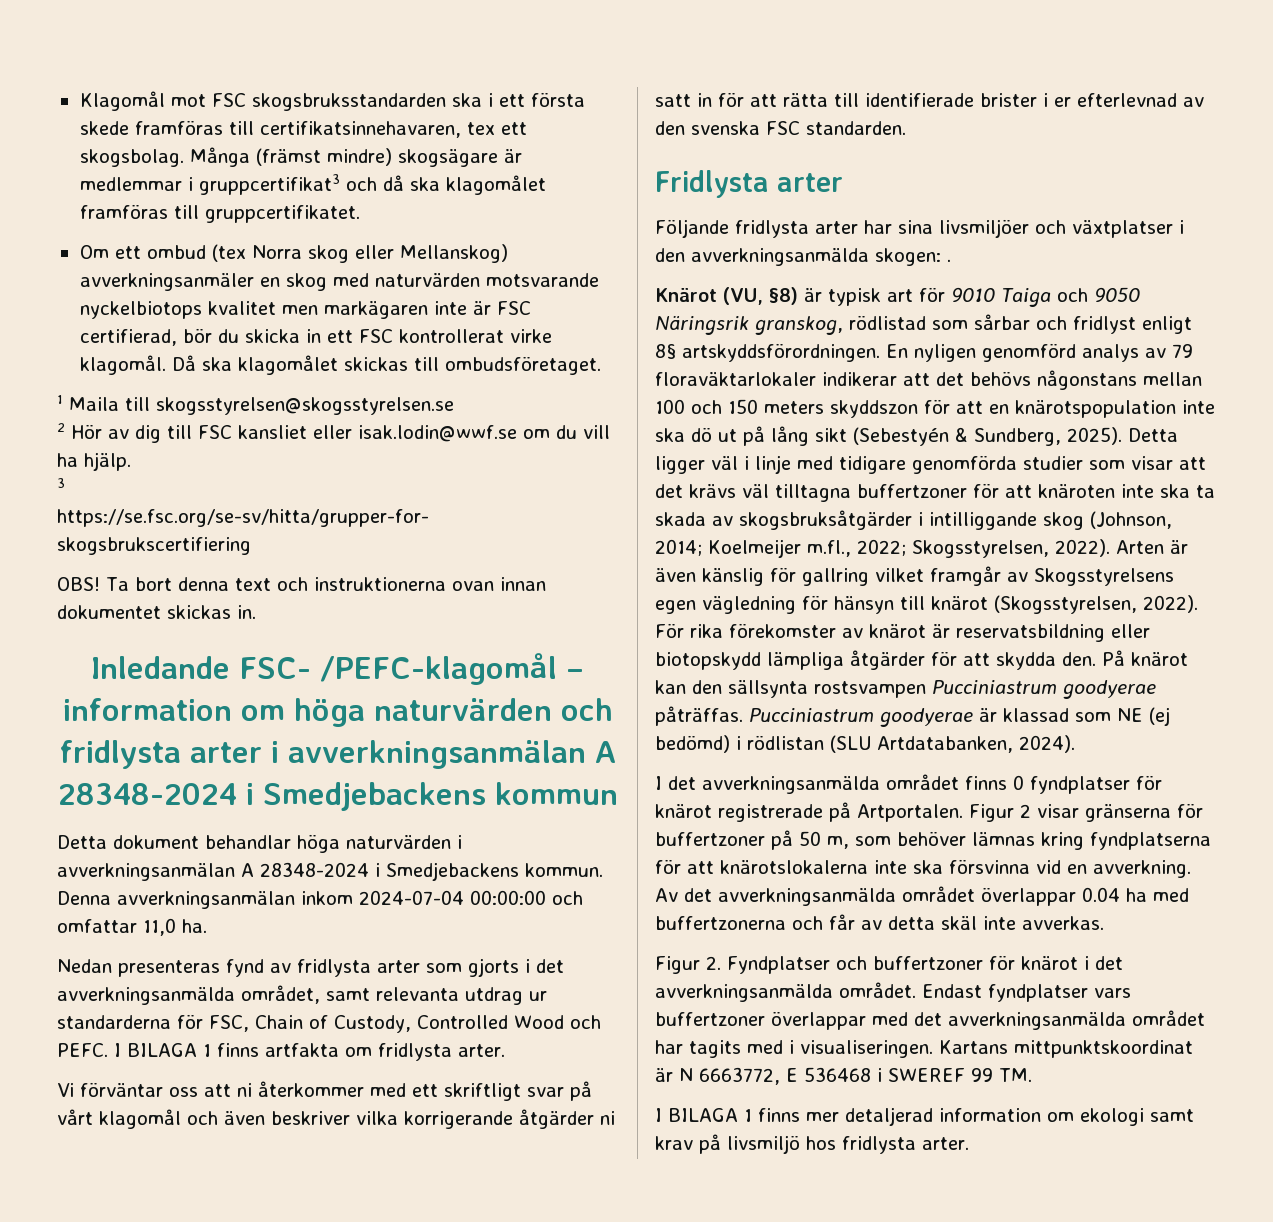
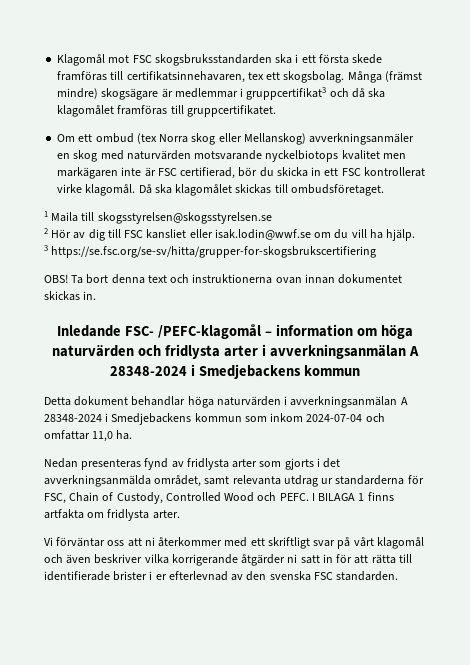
[525,863,603,877] [57,891,295,909] kommun. Denna avverkningsanmälan -> [194,413,267,422] kommun som
[470,890,546,905] 00:00:00 -> (363, 418) none
[655,170,843,198] [655,219,1184,238] [655,248,951,266] [655,287,1140,307] [655,314,1192,335] [655,343,1193,362] [655,370,1202,390] [655,399,1215,418] [655,426,1178,446] [655,455,1206,474] [655,483,1215,502] [655,510,1172,530] [655,539,1188,558] [655,566,1174,586] [655,595,1198,614] [655,623,1150,642] [655,650,1188,670] [655,680,1156,699] [655,706,1170,727] [655,735,1075,753] [655,774,1162,794] [655,802,1203,822] [655,830,1211,850] [655,859,1191,878] [655,886,1189,906] [655,914,1104,930] [655,955,1123,974] [655,982,1131,1002] [655,1010,1205,1030] [655,1040,1193,1058] [655,1067,1032,1085] [655,1107,1194,1126] [655,1134,969,1154] // Fridlysta arter // Följande fridlysta arter har sina livsmiljöer och växtplatser i den avverkningsanmälda skogen: . // Knärot (VU, §8) är typisk art för 9010 Taiga och 9050 Näringsrik granskog, rödlistad som sårbar och fridlyst enligt 8§ artskyddsförordningen. En nyligen genomförd analys av 79 floraväktarlokaler indikerar att det behövs någonstans mellan 100 och 150 meters skyddszon för att en knärotspopulation inte ska dö ut på lång sikt (Sebestyén & Sundberg, 2025). Detta ligger väl i linje med tidigare genomförda studier som visar att det krävs väl tilltagna buffertzoner för att knäroten inte ska ta skada av skogsbruksåtgärder i intilliggande skog (Johnson, 2014; Koelmeijer m.fl., 2022; Skogsstyrelsen, 2022). Arten är även känslig för gallring vilket framgår av Skogsstyrelsens egen vägledning för hänsyn till knärot (Skogsstyrelsen, 2022). För rika förekomster av knärot är reservatsbildning eller biotopskydd lämpliga åtgärder för att skydda den. På knärot kan den sällsynta rostsvampen Pucciniastrum goodyerae påträffas. Pucciniastrum goodyerae är klassad som NE (ej bedömd) i rödlistan (SLU Artdatabanken, 2024). // I det avverkningsanmälda området finns 0 fyndplatser för knärot registrerade på Artportalen. Figur 2 visar gränserna för buffertzoner på 50 m, som behöver lämnas kring fyndplatserna för att knärotslokalerna inte ska försvinna vid en avverkning. Av det avverkningsanmälda området överlappar 0.04 ha med buffertzonerna och får av detta skäl inte avverkas. // Figur 2. Fyndplatser och buffertzoner för knärot i det avverkningsanmälda området. Endast fyndplatser vars buffertzoner överlappar med det avverkningsanmälda området har tagits med i visualiseringen. Kartans mittpunktskoordinat är N 6663772, E 536468 i SWEREF 99 TM. // I BILAGA 1 finns mer detaljerad information om ekologi samt krav på livsmiljö hos fridlysta arter. -> (399, 576) none

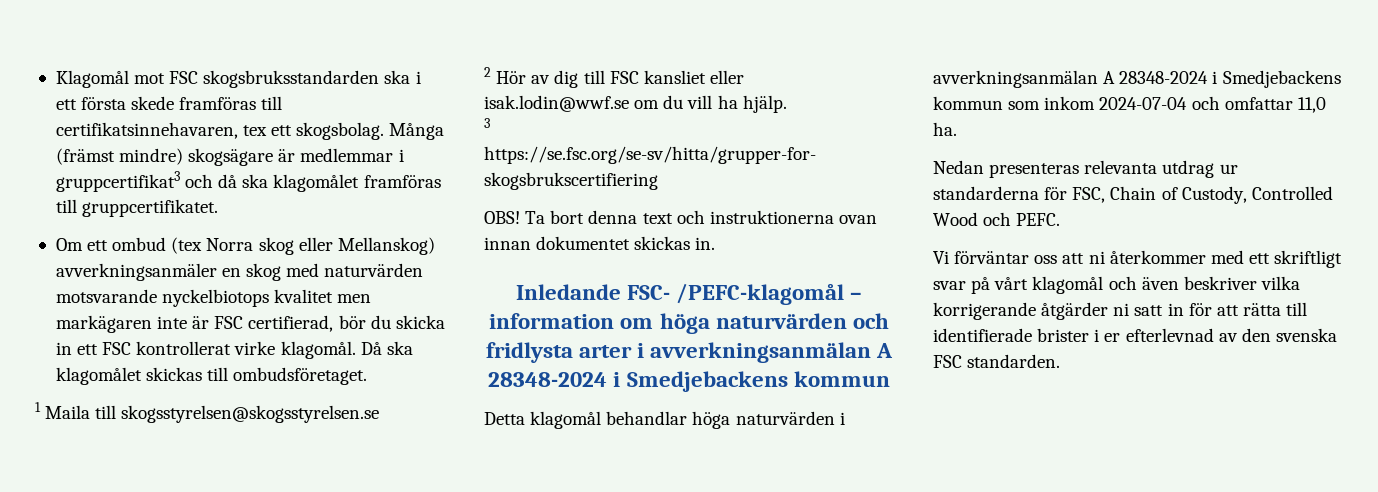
[74,396,129,406] dokument -> [530,411,602,429] klagomål
[144,458,341,470] [44,475,230,487] fynd av fridlysta arter som gjorts i det avverkningsanmälda området, samt -> (1080, 170) none
[311,492,394,501] [44,509,180,521] I BILAGA 1 finns artfakta om fridlysta arter. -> (1061, 219) none

